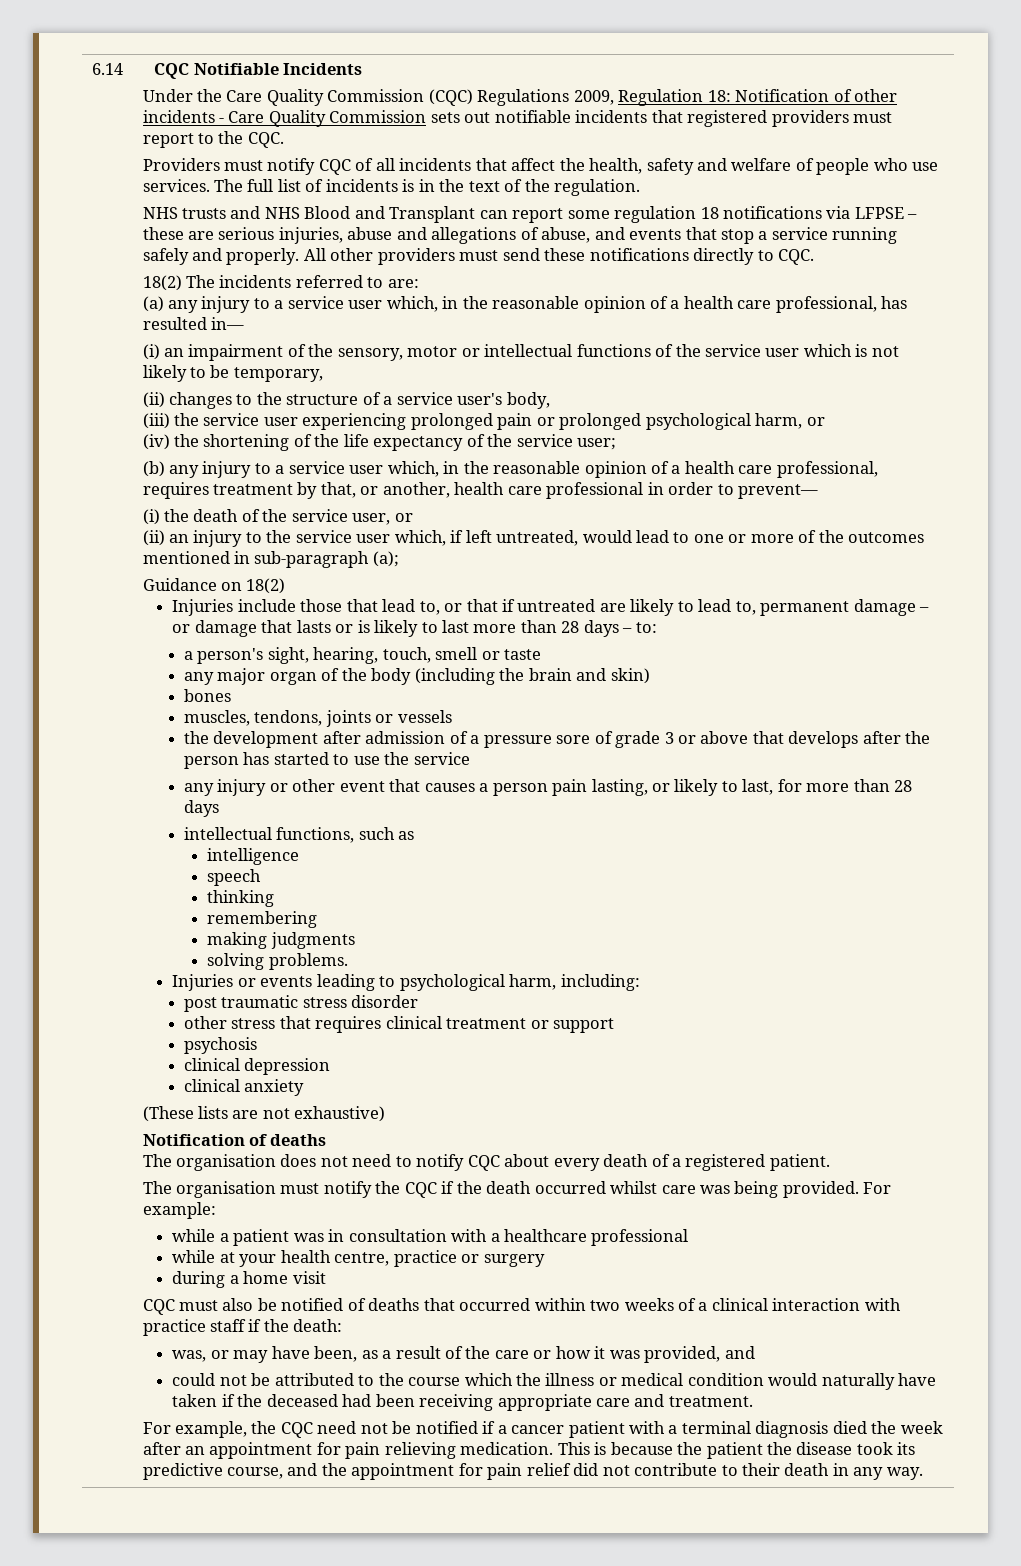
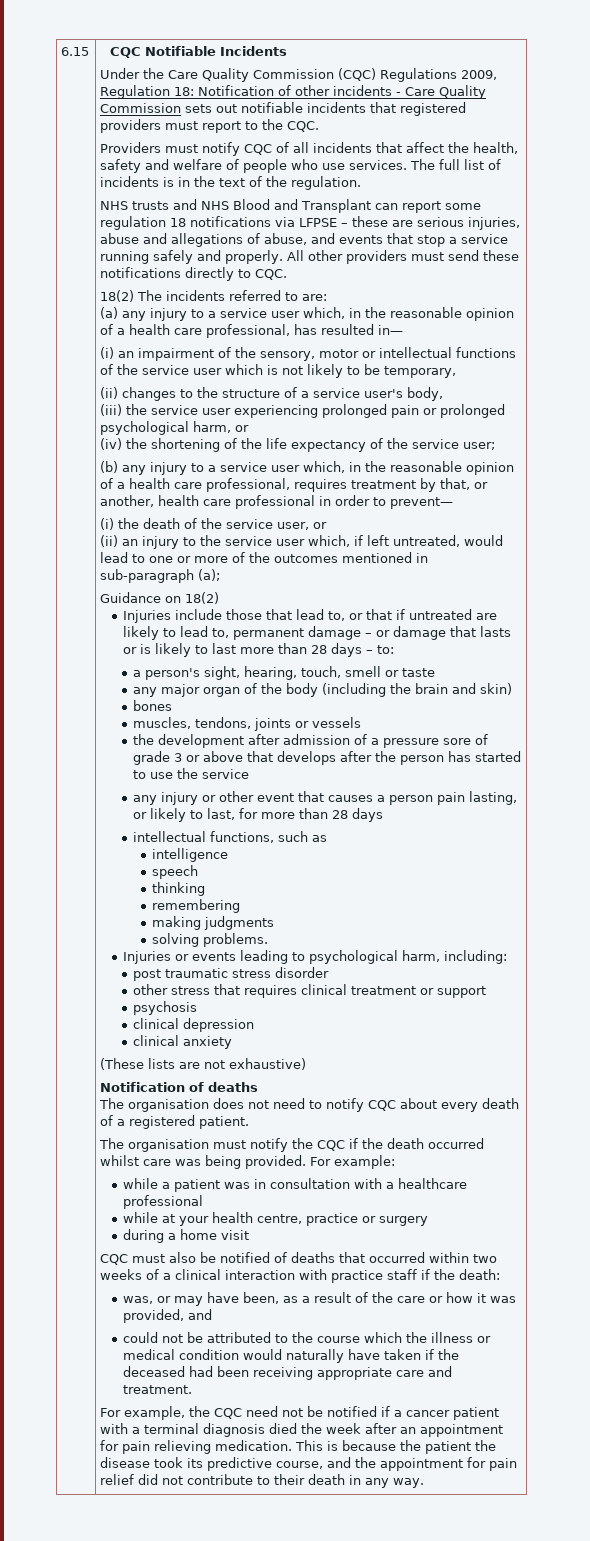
[91,63,123,75] 6.14 -> [61,47,90,56] 6.15

